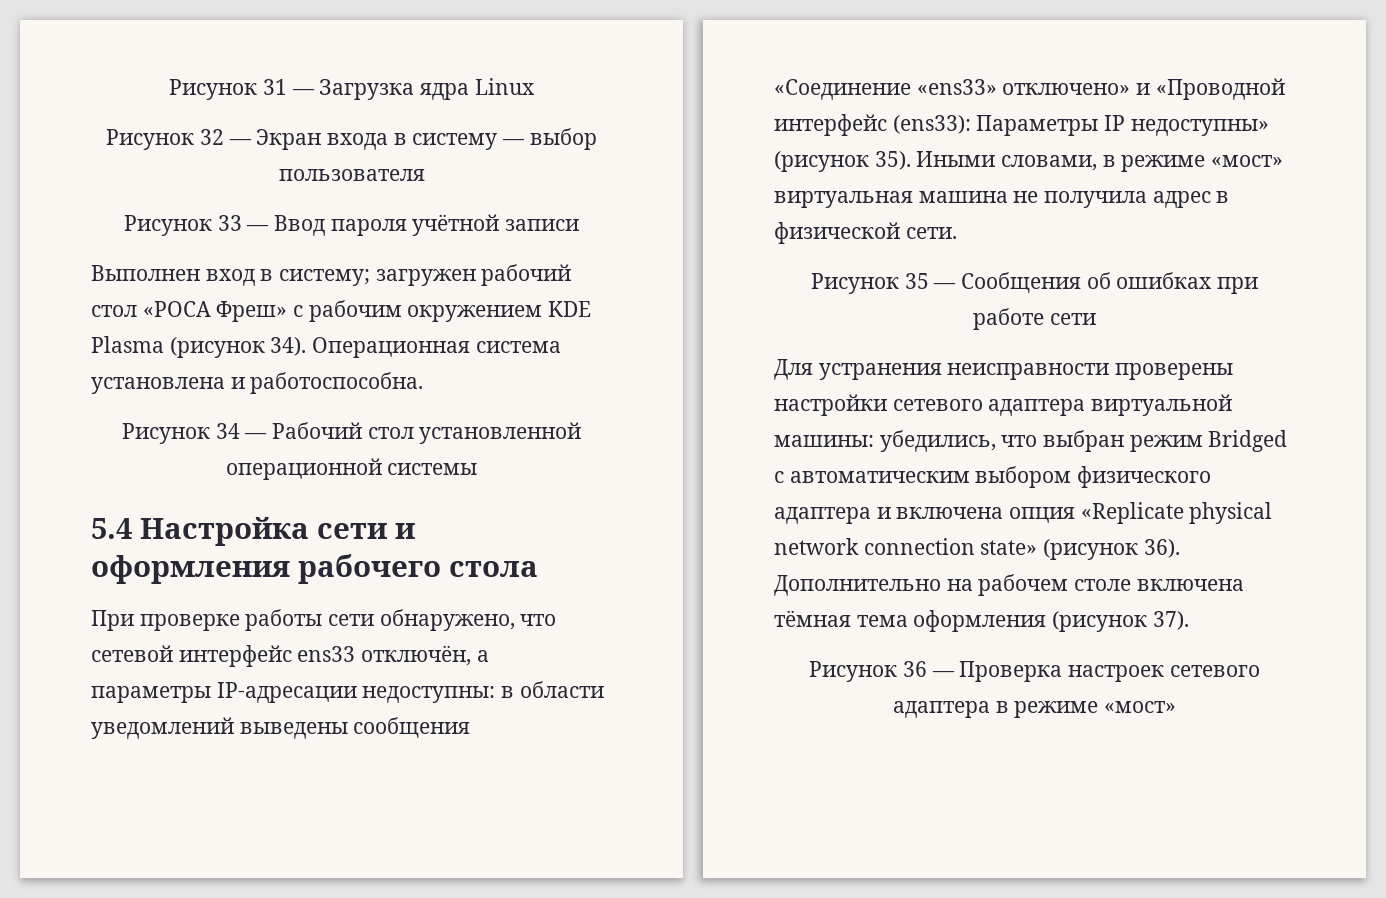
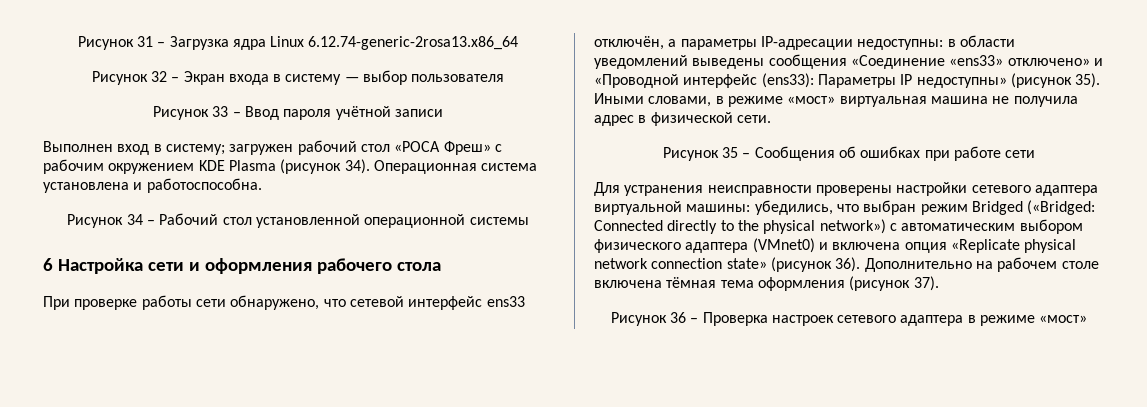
[291,89,315,95] — -> [157,42,166,47] –
(535, 86) none -> [308,36,519,50] 6.12.74-generic-2rosa13.x86_64
[228,139,252,145] — -> [171,77,180,82] –
[246,225,270,231] — -> [232,112,241,117] –
[244,433,268,439] — -> [147,220,156,225] –
[91,518,132,539] 5.4 -> [43,258,53,271] 6
[933,283,957,289] — -> [742,153,751,158] –
(1288, 441) none -> [1027,200,1096,215] [594,219,886,234] («Bridged: Connected directly to the physical network»)
(871, 515) none -> [752,238,815,253] (VMnet0)
[931,671,955,677] — -> [690,318,699,323] –

